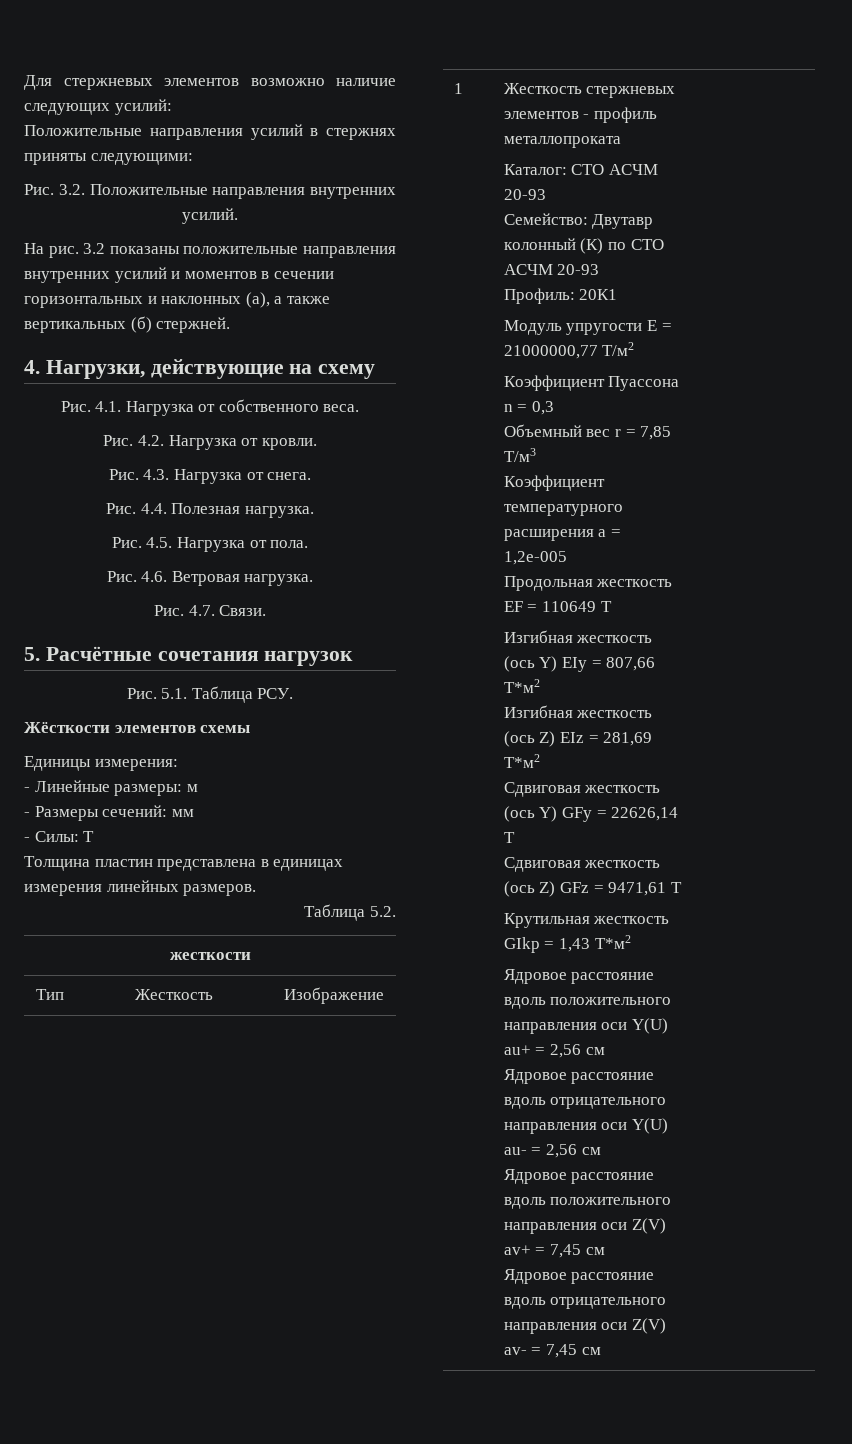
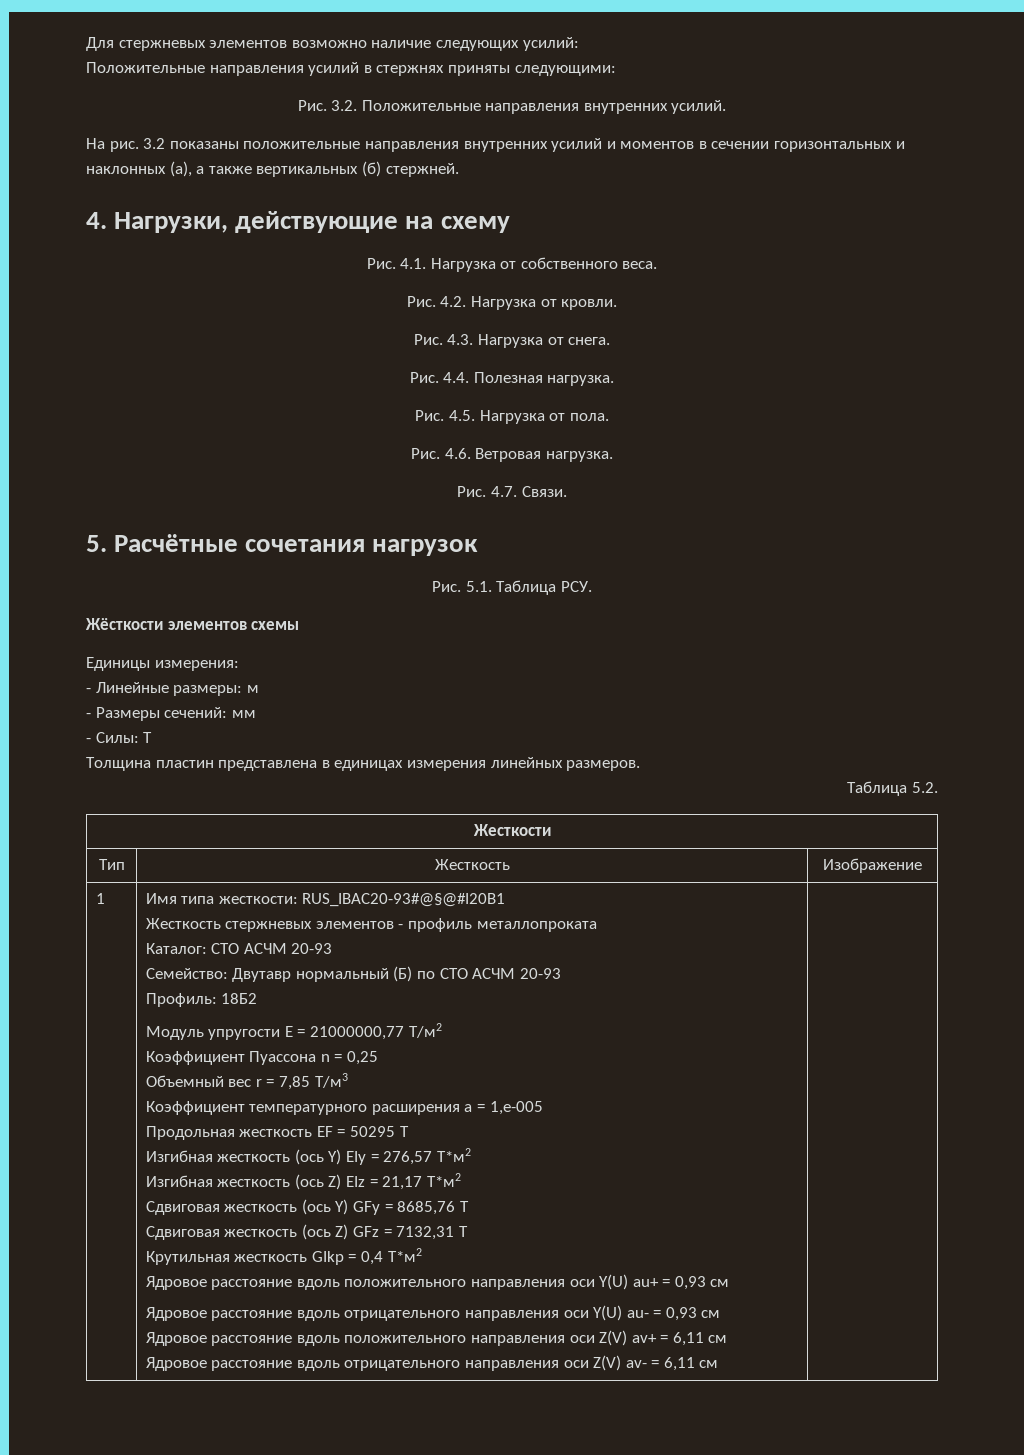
[169,952,251,960] жесткости -> [472,824,551,836] Жесткости
(463, 88) none -> [145,893,506,907] Имя типа жесткости: RUS_IBAC20-93#@§@#I20B1 //
[503,238,604,254] колонный (К) -> [295,966,413,982] нормальный (Б)
[579,289,618,300] 20К1 -> [221,993,258,1004] 18Б2
[531,401,554,415] 0,3 -> [346,1051,378,1065] 0,25
[503,551,567,565] 1,2e-005 -> [489,1101,543,1115] 1,e-005
[541,601,596,612] 110649 -> [349,1126,395,1137] 50295
[606,657,656,671] 807,66 -> [383,1151,433,1165] 276,57
[603,732,653,746] 281,69 -> [382,1176,423,1190] 21,17
[611,807,679,821] 22626,14 -> [397,1201,456,1215] 8685,76
[608,882,667,896] 9471,61 -> [396,1226,455,1240] 7132,31
[558,938,590,952] 1,43 -> [360,1251,383,1265] 0,4
[549,1044,581,1058] 2,56 -> [674,1276,706,1290] 0,93
[545,1144,577,1158] 2,56 -> [665,1307,697,1321] 0,93
[549,1244,581,1258] 7,45 -> [672,1332,704,1346] 6,11
[545,1344,577,1358] 7,45 -> [663,1357,695,1371] 6,11

